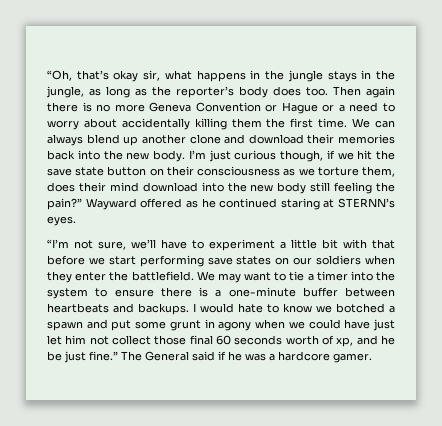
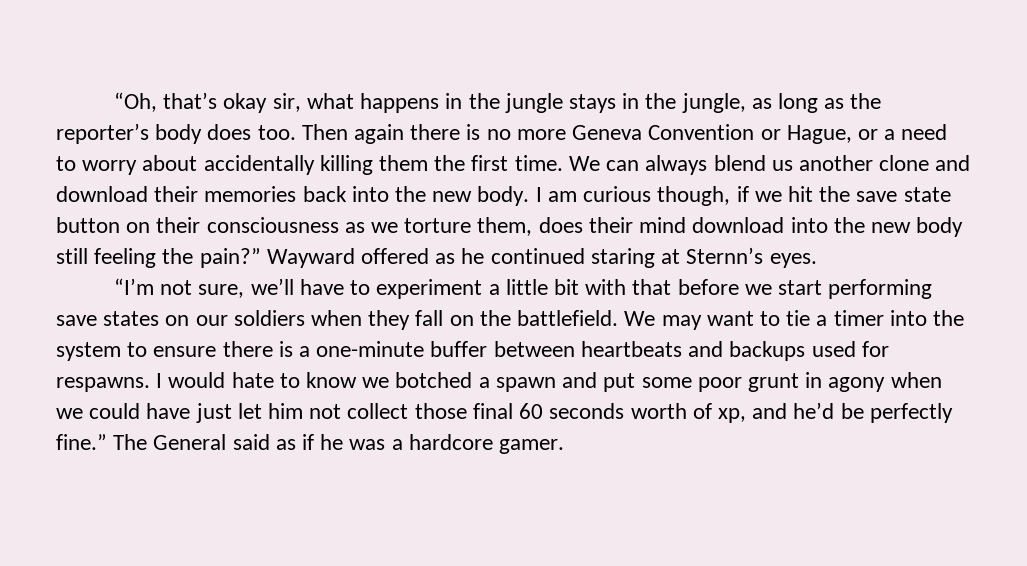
[281,102,318,114] Hague -> [786,125,852,144] Hague,
[123,136,139,146] up -> [771,160,793,171] us
[188,150,231,162] I’m just -> [535,187,577,202] I am
[338,198,395,208] STERNN’s -> [686,247,764,264] Sternn’s
[75,272,107,281] enter -> [415,310,474,326] fall on
[138,303,189,315] backups. -> [729,341,889,361] [56,377,150,392] backups used for respawns.
(167, 325) none -> [697,377,742,392] poor
[380,335,395,345] [47,351,86,363] he be just -> [793,402,953,423] he’d be perfectly
(215, 356) none -> [275,439,296,450] as

